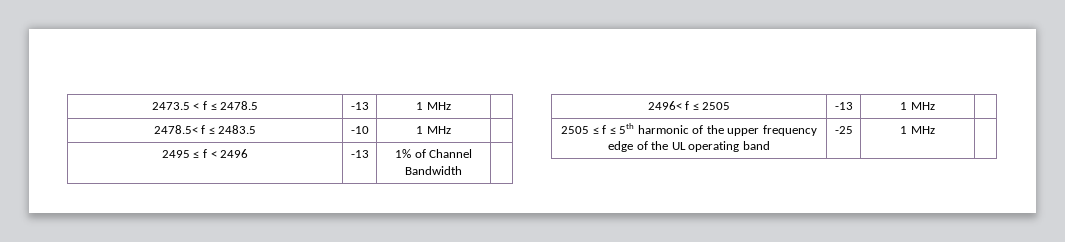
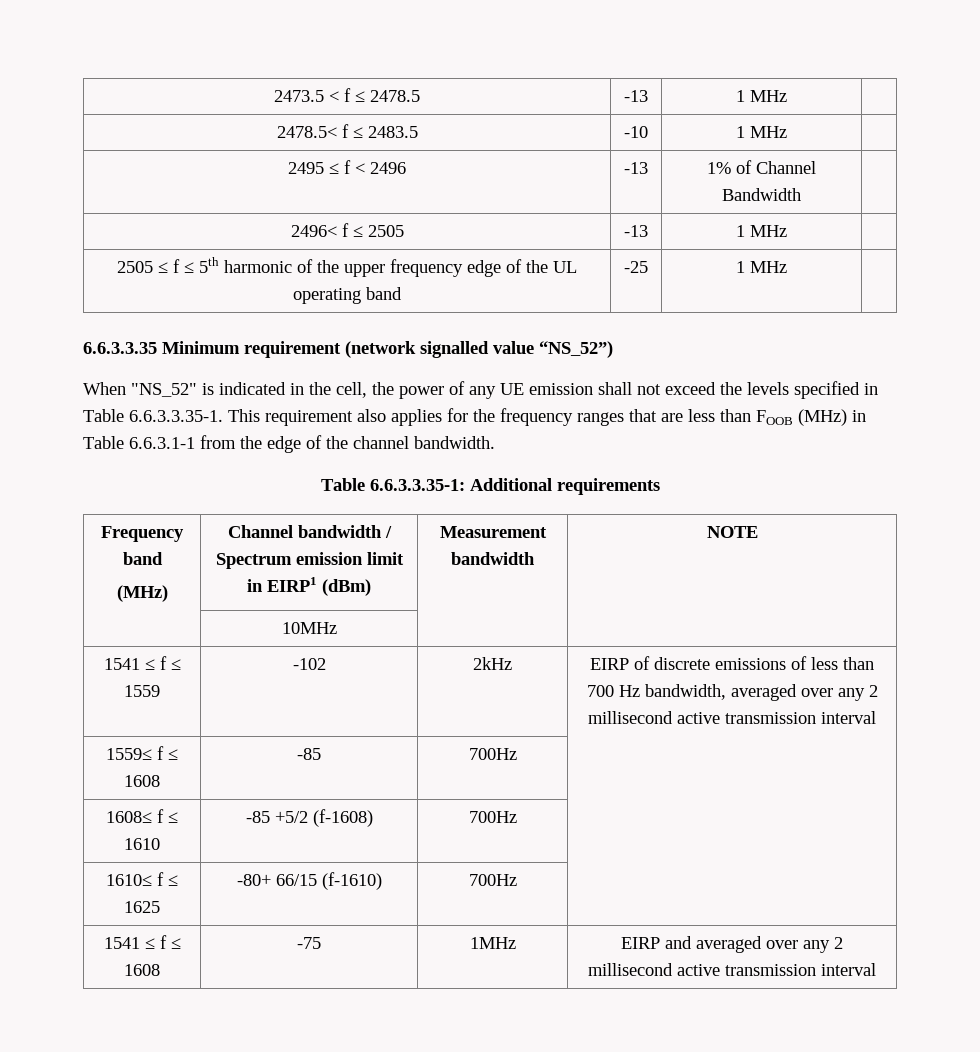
(935, 130) none -> [83,341,613,358] [83,381,878,399] [83,408,866,426] [83,435,495,453] [320,478,660,495] [101,526,184,542] [122,552,163,565] [116,585,168,602] [227,525,392,538] [215,552,404,569] [247,577,371,596] [439,526,547,538] [451,552,535,565] [706,526,758,538] [281,622,337,634] [103,656,181,670] [124,685,160,697] [292,658,326,670] [473,657,512,670] [590,656,874,670] [586,684,878,701] [588,711,876,724] [106,746,178,760] [124,775,160,787] [297,748,321,760] [468,748,517,760] [106,809,178,823] [124,838,160,850] [245,809,373,827] [468,811,517,823] [106,872,178,886] [124,901,160,913] [236,872,382,890] [468,874,517,886] [103,935,181,949] [124,964,160,976] [297,937,321,949] [469,937,516,949] [621,936,843,953] [588,963,876,976] // 6.6.3.3.35 Minimum requirement (network signalled value “NS_52”) // When "NS_52" is indicated in the cell, the power of any UE emission shall not exceed the levels specified in Table 6.6.3.3.35-1. This requirement also applies for the frequency ranges that are less than FOOB (MHz) in Table 6.6.3.1-1 from the edge of the channel bandwidth. // Table 6.6.3.3.35-1: Additional requirements // Frequency band // (MHz) | Channel bandwidth / Spectrum emission limit in EIRP1 (dBm) | Measurement bandwidth | NOTE // | 10MHz | | // 1541 ≤ f ≤ 1559 | -102 | 2kHz | EIRP of discrete emissions of less than 700 Hz bandwidth, averaged over any 2 millisecond active transmission interval // 1559≤ f ≤ 1608 | -85 | 700Hz | // 1608≤ f ≤ 1610 | -85 +5/2 (f-1608) | 700Hz | // 1610≤ f ≤ 1625 | -80+ 66/15 (f-1610) | 700Hz | // 1541 ≤ f ≤ 1608 | -75 | 1MHz | EIRP and averaged over any 2 millisecond active transmission interval

